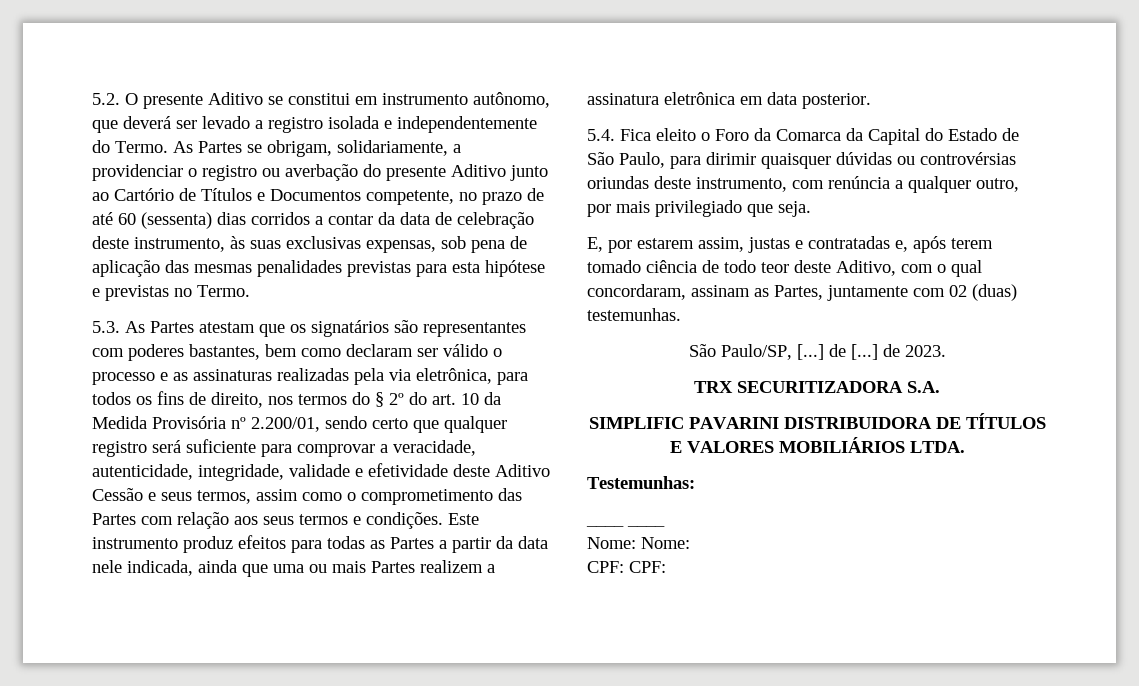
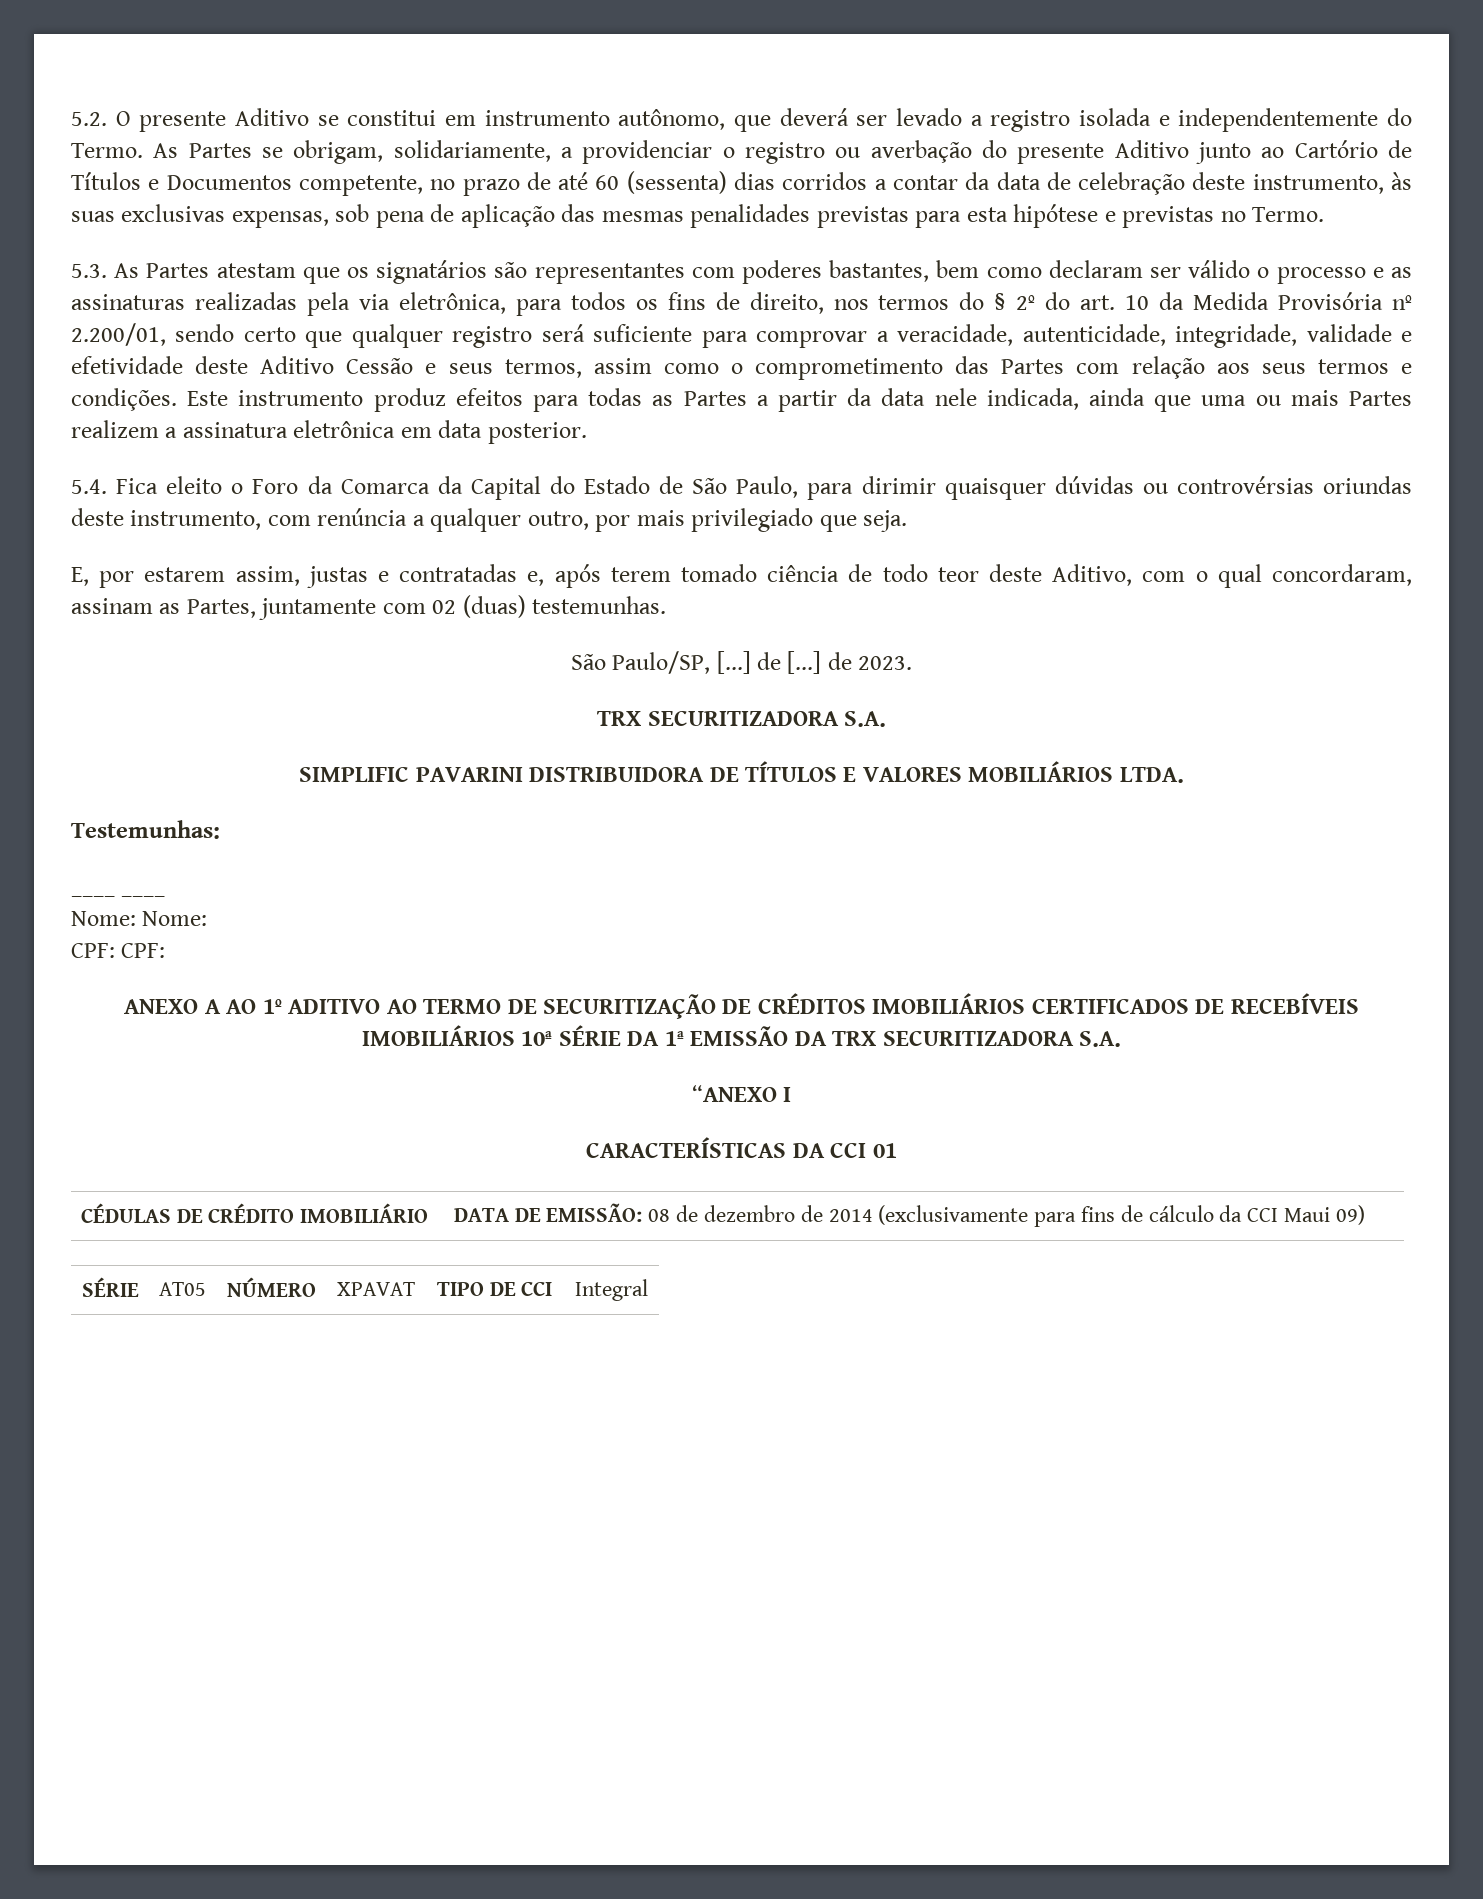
(666, 567) none -> [124,993,1359,1019] [361,1025,1122,1047] [691,1085,792,1102] [586,1137,897,1158] [80,1203,429,1223] [453,1203,1365,1227] [81,1277,139,1297] [159,1282,206,1296] [227,1277,316,1297] [336,1282,415,1296] [436,1281,553,1296] [575,1279,648,1301] // ANEXO A AO 1º ADITIVO AO TERMO DE SECURITIZAÇÃO DE CRÉDITOS IMOBILIÁRIOS CERTIFICADOS DE RECEBÍVEIS IMOBILIÁRIOS 10ª SÉRIE DA 1ª EMISSÃO DA TRX SECURITIZADORA S.A. // “ANEXO I // CARACTERÍSTICAS DA CCI 01 // CÉDULAS DE CRÉDITO IMOBILIÁRIO | DATA DE EMISSÃO: 08 de dezembro de 2014 (exclusivamente para fins de cálculo da CCI Maui 09) // SÉRIE | AT05 | NÚMERO | XPAVAT | TIPO DE CCI | Integral

